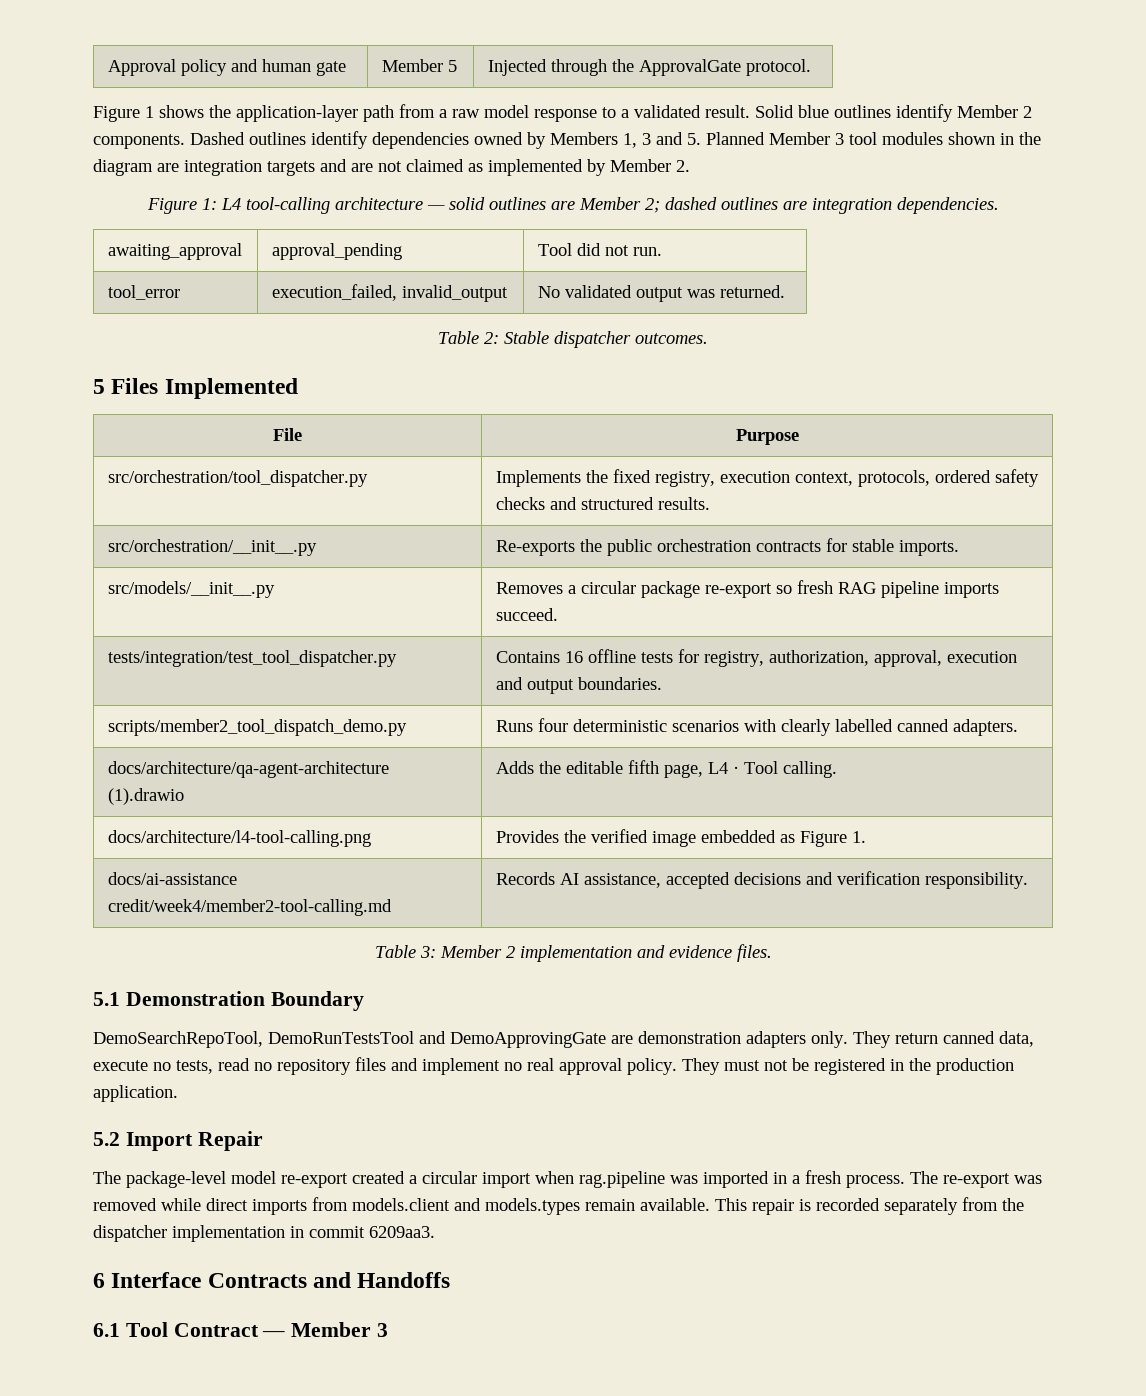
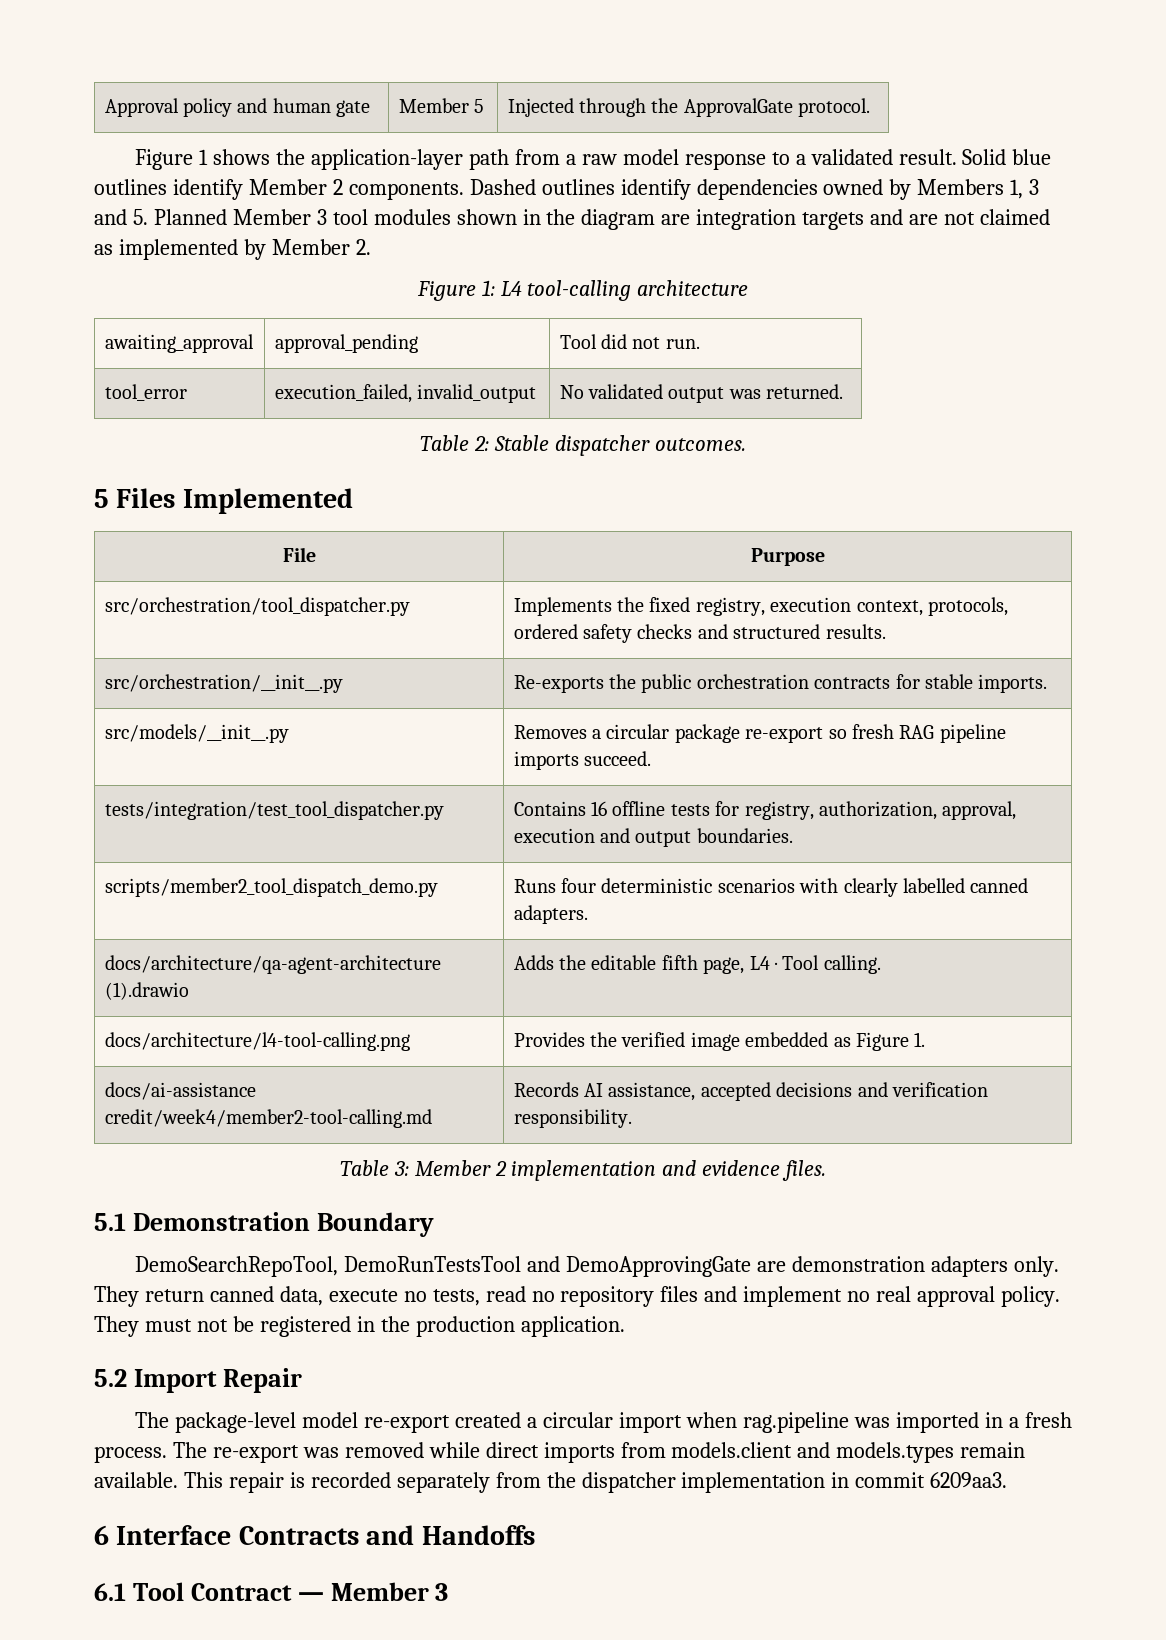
[426,197,999,214] — solid outlines are Member 2; dashed outlines are integration dependencies. -> (749, 288) none

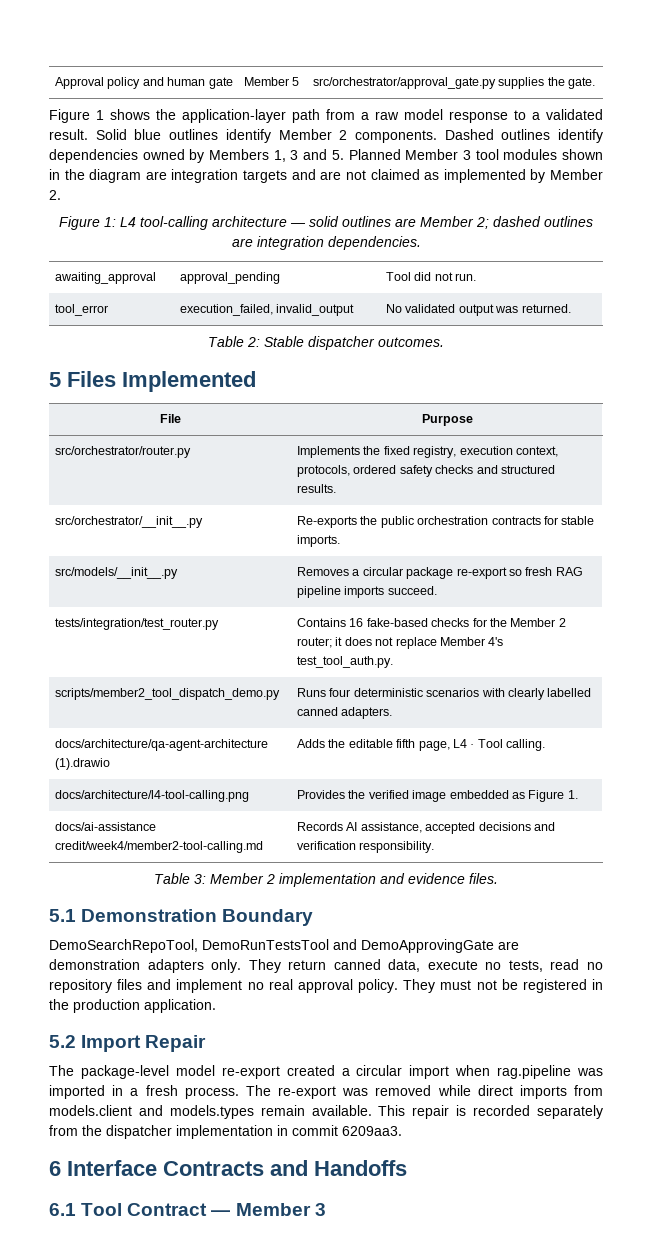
[507,98,871,117] Injected through the ApprovalGate protocol. -> [313,77,596,89] src/orchestrator/approval_gate.py supplies the gate.
(749, 288) none -> [290,216,593,229] [231,236,421,250] — solid outlines are Member 2; dashed outlines are integration dependencies.
[104,597,410,616] src/orchestration/tool_dispatcher.py -> [55,446,192,458] src/orchestrator/router.py
[104,674,343,693] src/orchestration/__init__.py -> [55,516,204,528] src/orchestrator/__init__.py
[104,801,444,820] tests/integration/test_tool_dispatcher.py -> [55,618,220,630] tests/integration/test_router.py
[612,801,1017,820] [513,828,793,847] offline tests for registry, authorization, approval, execution and output boundaries. -> [366,618,566,627] [297,637,504,649] [297,656,394,668] fake-based checks for the Member 2 router; it does not replace Member 4's test_tool_auth.py.

